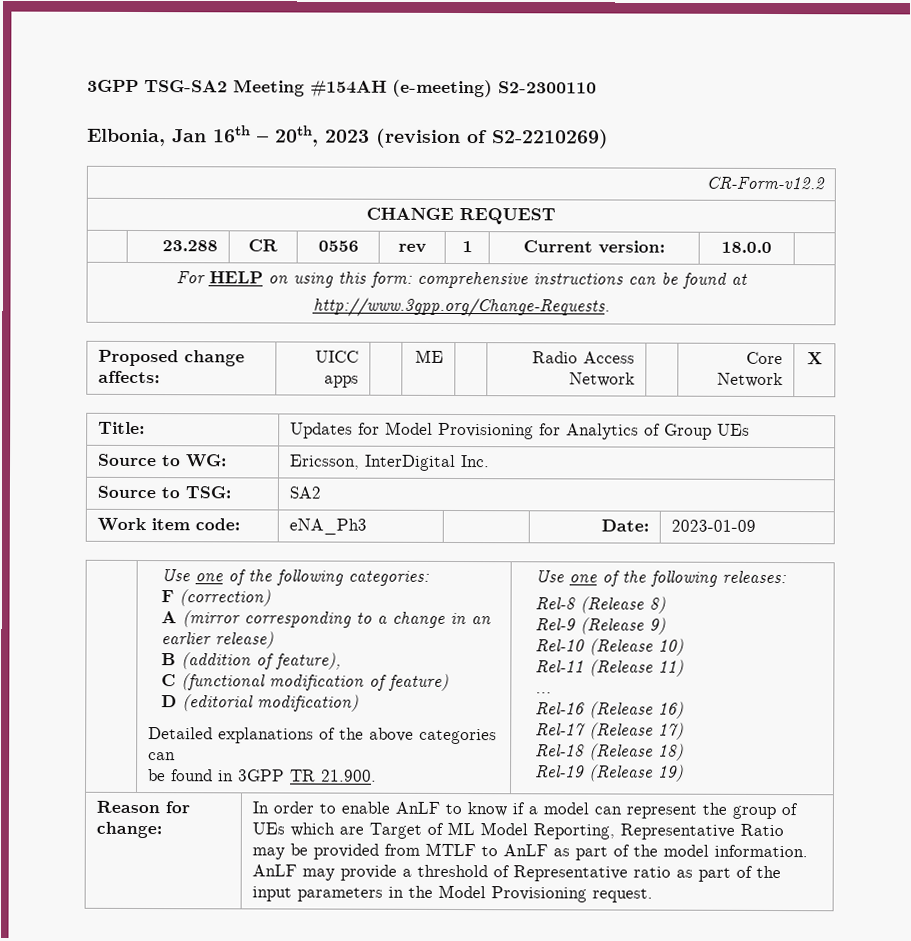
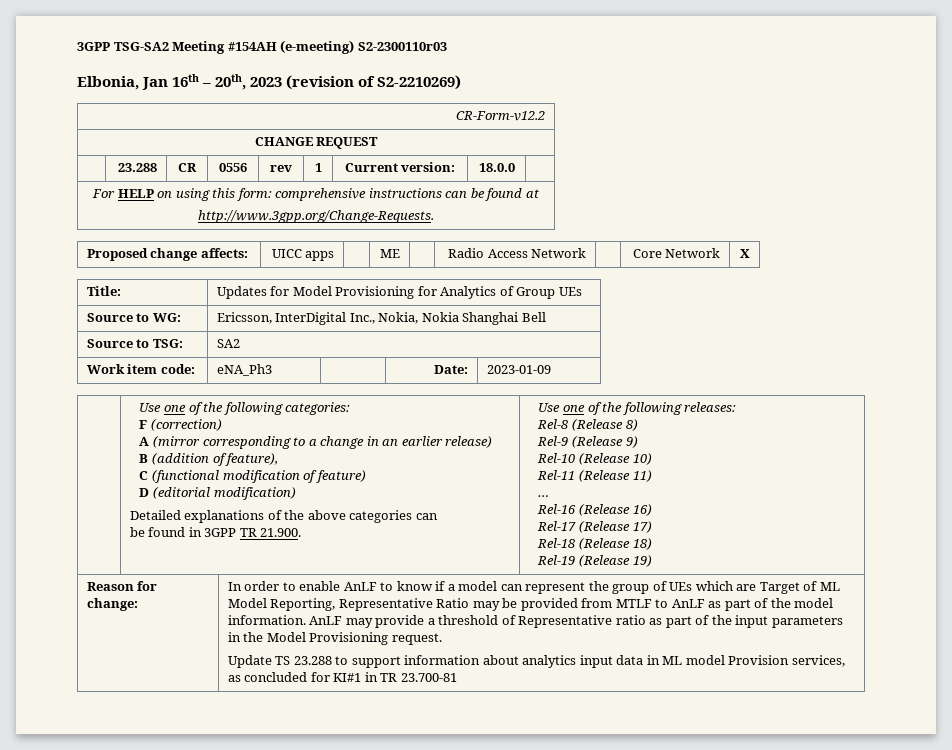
[498,81,597,94] S2-2300110 -> [357,42,447,51] S2-2300110r03
[461,455,491,468] Inc. -> [349,312,546,325] Inc., Nokia, Nokia Shanghai Bell
(654, 895) none -> [227,655,845,668] [227,672,457,682] // Update TS 23.288 to support information about analytics input data in ML model Provision services, as concluded for KI#1 in TR 23.700-81

